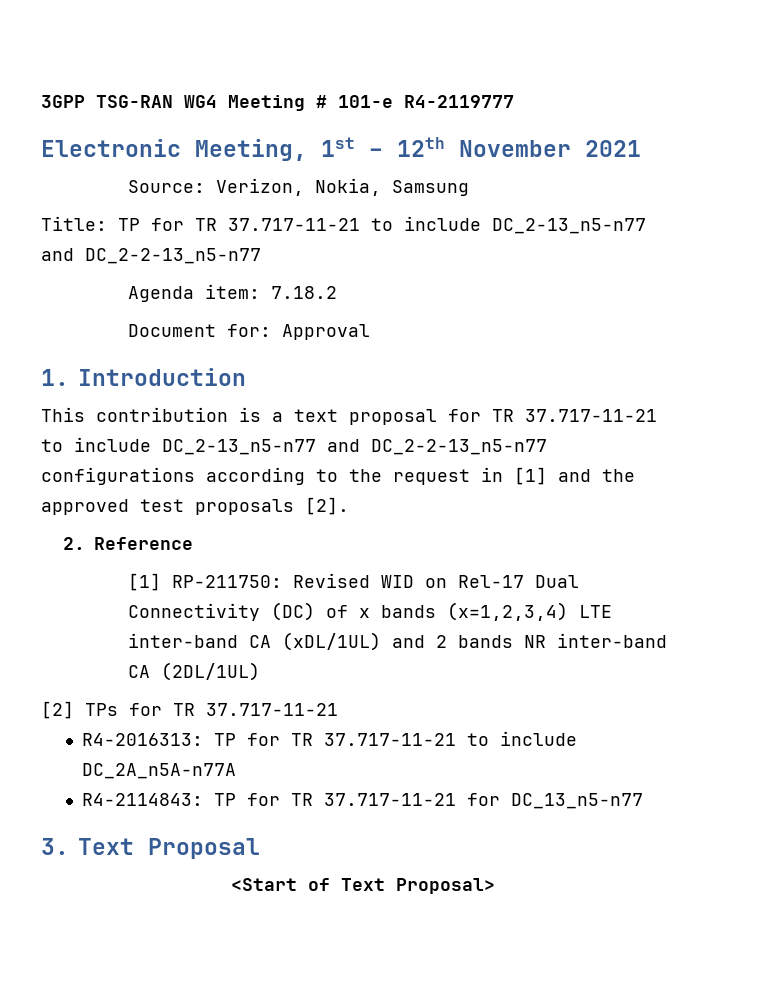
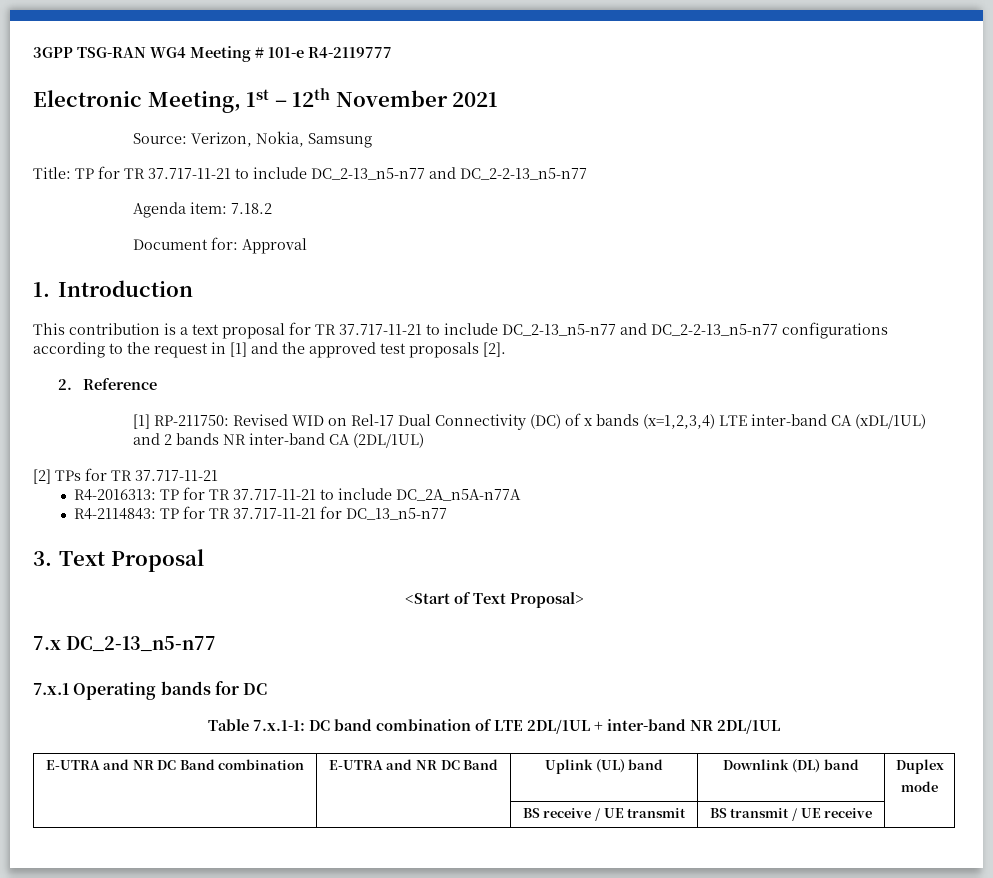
(495, 886) none -> [33,636,216,652] [33,681,268,700] [208,719,780,734] [45,759,305,770] [328,759,499,770] [544,759,664,774] [723,759,859,773] [895,759,944,774] [901,781,938,792] [522,808,687,821] [709,808,873,821] // 7.x DC_2-13_n5-n77 // 7.x.1 Operating bands for DC // Table 7.x.1-1: DC band combination of LTE 2DL/1UL + inter-band NR 2DL/1UL // E-UTRA and NR DC Band combination | E-UTRA and NR DC Band | Uplink (UL) band | Downlink (DL) band | Duplex // mode // | | BS receive / UE transmit | BS transmit / UE receive |

